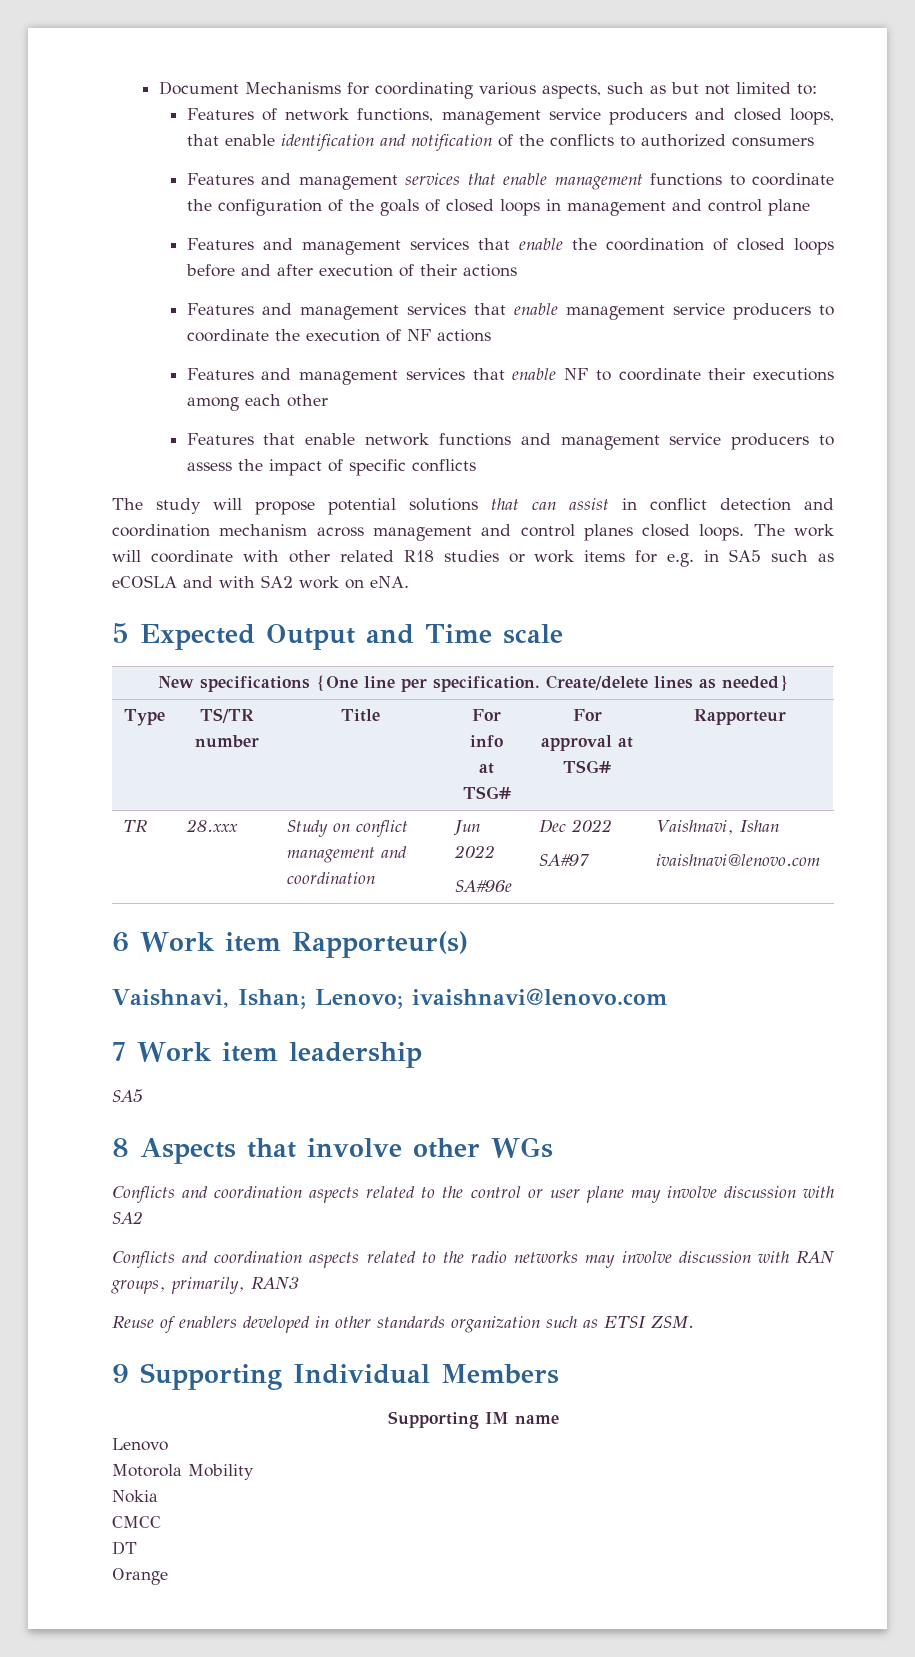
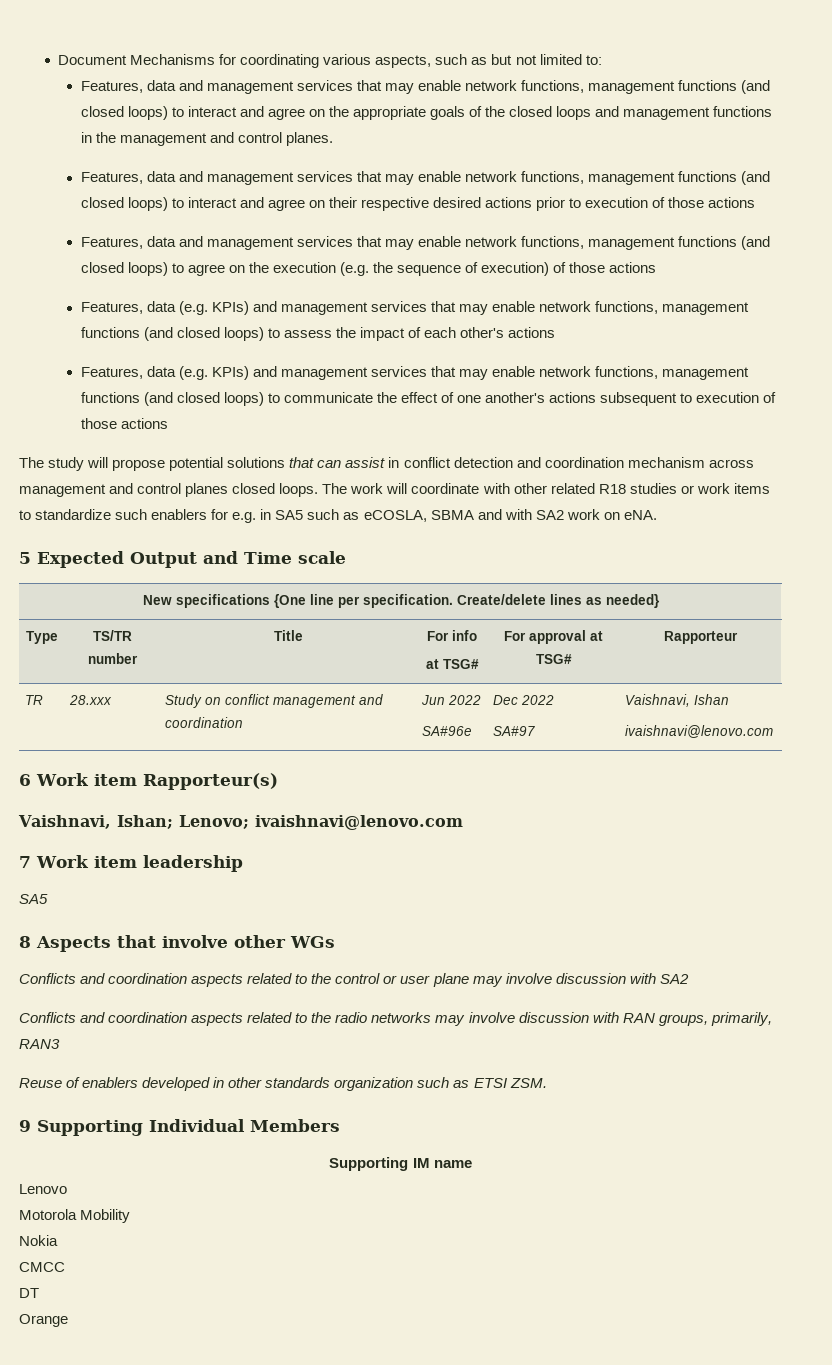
[186,108,834,125] [186,134,814,151] [186,173,835,190] [186,199,810,216] [186,238,834,255] [185,264,517,277] [186,303,835,320] [186,329,491,342] [186,368,834,385] [186,394,328,411] [186,433,810,450] Features of network functions, management service producers and closed loops, that enable identification and notification of the conflicts to authorized consumers // Features and management services that enable management functions to coordinate the configuration of the goals of closed loops in management and control plane // Features and management services that enable the coordination of closed loops before and after execution of their actions // Features and management services that enable management service producers to coordinate the execution of NF actions // Features and management services that enable NF to coordinate their executions among each other // Features that enable network functions and management service producers -> [80,80,771,94] [80,106,773,120] [80,132,333,146] [80,171,771,185] [80,197,756,211] [80,236,771,250] [80,262,657,276] [80,301,750,315] [80,327,264,341] Features, data and management services that may enable network functions, management functions (and closed loops) to interact and agree on the appropriate goals of the closed loops and management functions in the management and control planes. // Features, data and management services that may enable network functions, management functions (and closed loops) to interact and agree on their respective desired actions prior to execution of those actions // Features, data and management services that may enable network functions, management functions (and closed loops) to agree on the execution (e.g. the sequence of execution) of those actions // Features, data (e.g. KPIs) and management services that may enable network functions, management functions (and closed loops)
[348,459,476,476] specific conflicts -> [424,327,556,338] [80,366,750,380] [80,392,777,406] [80,418,168,429] each other's actions // Features, data (e.g. KPIs) and management services that may enable network functions, management functions (and closed loops) to communicate the effect of one another's actions subsequent to execution of those actions
(626, 556) none -> [19,509,208,520] to standardize such enablers
[112,575,177,588] eCOSLA -> [363,510,474,522] eCOSLA, SBMA

